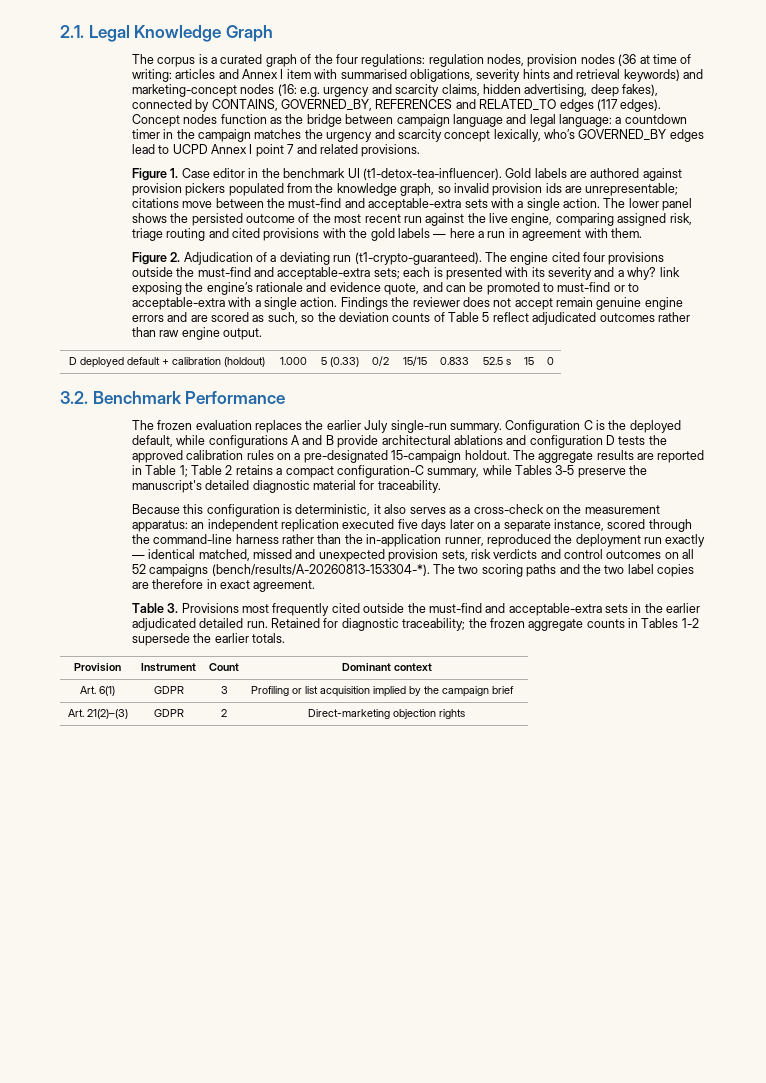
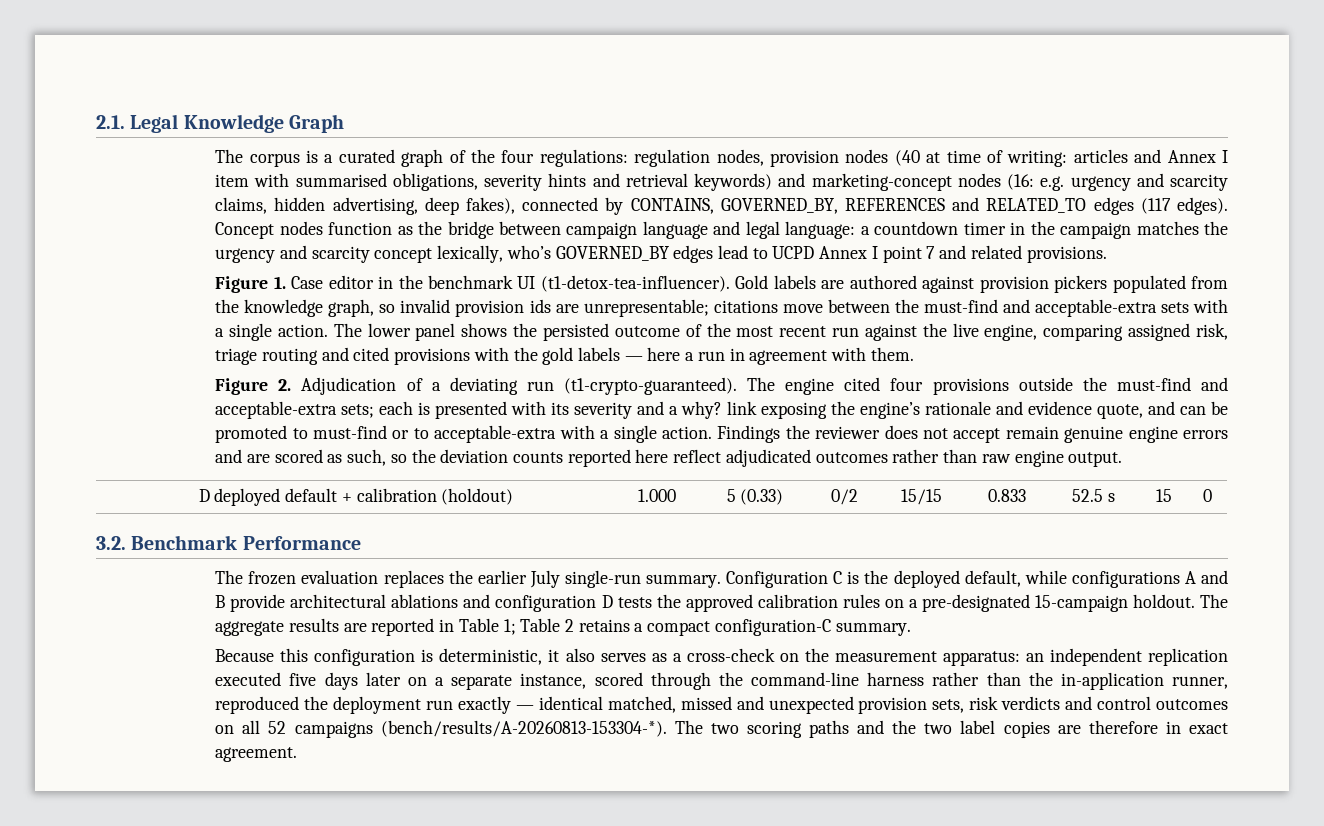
[618,54,637,66] (36 -> [894,150,920,166] (40
[433,312,490,322] of Table 5 -> [567,449,669,467] reported here
[427,465,648,478] [131,480,441,493] summary, while Tables 3-5 preserve the manuscript's detailed diagnostic material for traceability. -> [835,622,911,636] summary.
[131,603,701,616] [131,618,699,631] [131,633,286,646] [74,663,121,672] [141,663,196,672] [209,663,239,671] [341,663,432,671] [80,686,115,696] [153,686,184,694] [220,686,228,694] [251,686,515,697] [67,709,128,719] [153,709,184,717] [221,709,227,717] [308,709,465,719] // Table 3. Provisions most frequently cited outside the must-find and acceptable-extra sets in the earlier adjudicated detailed run. Retained for diagnostic traceability; the frozen aggregate counts in Tables 1-2 supersede the earlier totals. // Provision | Instrument | Count | Dominant context // Art. 6(1) | GDPR | 3 | Profiling or list acquisition implied by the campaign brief // Art. 21(2)–(3) | GDPR | 2 | Direct-marketing objection rights -> (298, 754) none

